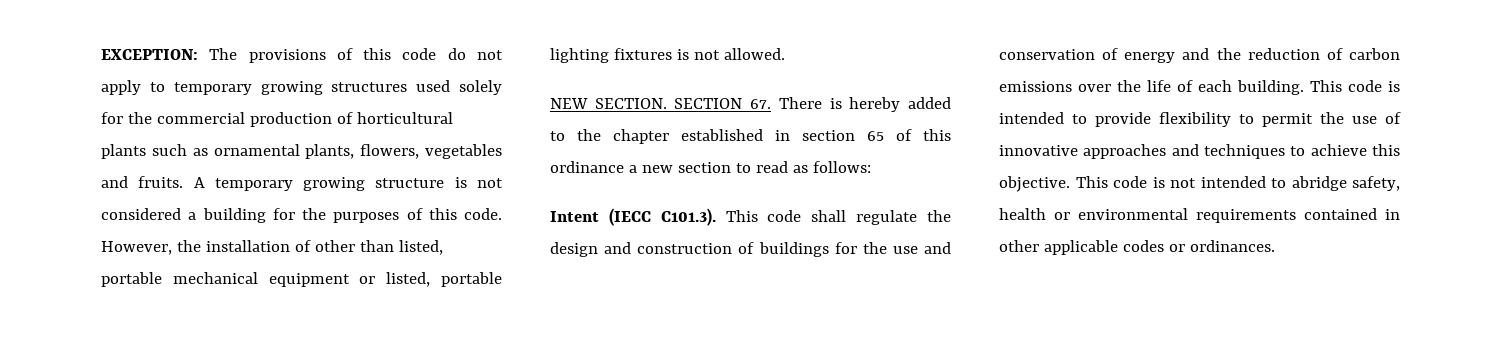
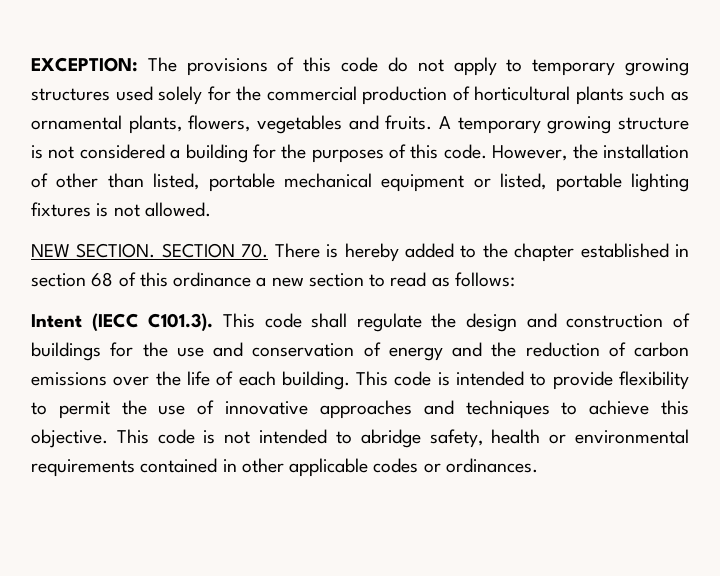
[750,99,772,109] 67. -> [241,243,269,258] 70.
[867,131,884,141] 65 -> [91,272,114,287] 68

